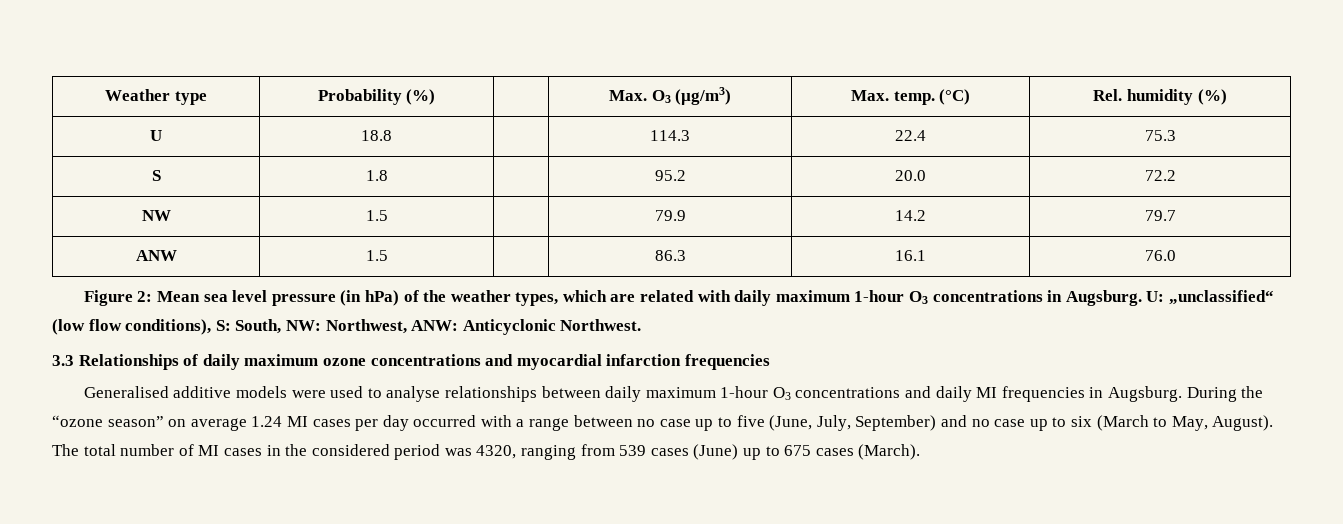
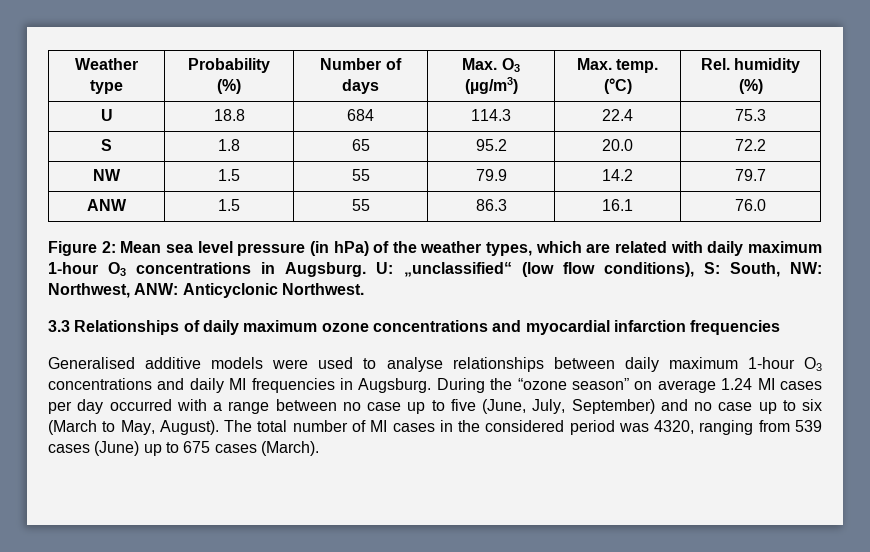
(436, 97) none -> [320,58,402,70] [342,79,379,94] Number of days
(392, 135) none -> [347,109,374,121] 684
(388, 175) none -> [351,139,370,151] 65
(388, 215) none -> [351,169,370,181] 55
(388, 255) none -> [351,199,370,211] 55

